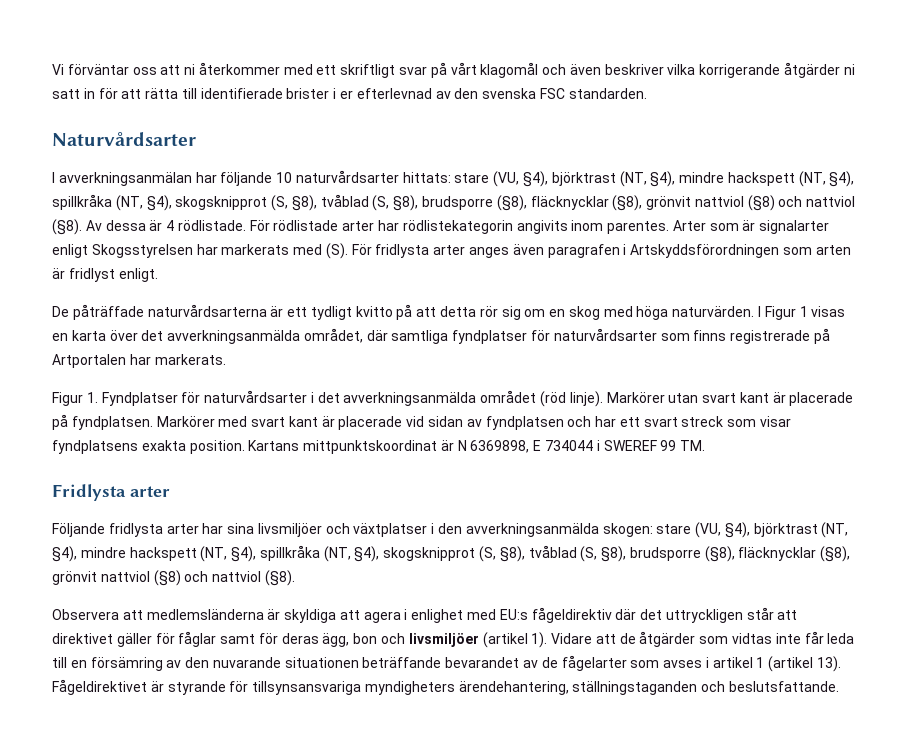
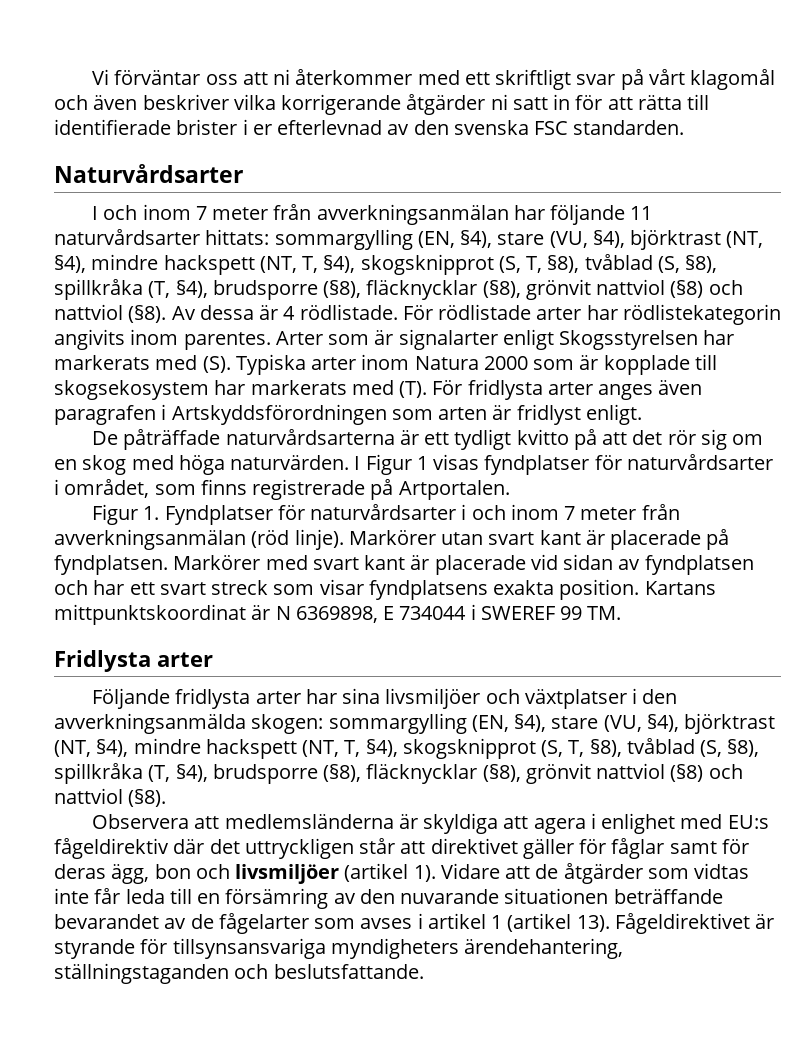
(55, 177) none -> [103,204,312,220] och inom 7 meter från
[276,172,293,183] 10 -> [630,206,653,220] 11
[454,171,855,187] [52,194,419,211] stare (VU, §4), björktrast (NT, §4), mindre hackspett (NT, §4), spillkråka (NT, §4), skogsknipprot (S, §8), tvåblad (S, §8), -> [274,229,764,250] [54,254,718,275] [54,279,208,300] sommargylling (EN, §4), stare (VU, §4), björktrast (NT, §4), mindre hackspett (NT, T, §4), skogsknipprot (S, T, §8), tvåblad (S, §8), spillkråka (T, §4),
(348, 251) none -> [235,354,717,375] [54,380,428,400] Typiska arter inom Natura 2000 som är kopplade till skogsekosystem har markerats med (T).
[440,306,477,317] detta -> [632,430,663,445] det
[52,328,449,344] en karta över det avverkningsanmälda området, där samtliga -> (480, 462) none
(657, 334) none -> [54,479,150,498] i området,
[52,354,226,368] Artportalen har markerats. -> [398,480,510,500] Artportalen.
[317,390,537,406] det avverkningsanmälda området -> [471,504,680,520] [54,529,246,550] och inom 7 meter från avverkningsanmälan
[656,522,849,538] [52,545,627,562] stare (VU, §4), björktrast (NT, §4), mindre hackspett (NT, §4), spillkråka (NT, §4), skogsknipprot (S, §8), tvåblad (S, §8), -> [328,713,776,734] [54,738,760,759] [54,763,208,784] sommargylling (EN, §4), stare (VU, §4), björktrast (NT, §4), mindre hackspett (NT, T, §4), skogsknipprot (S, T, §8), tvåblad (S, §8), spillkråka (T, §4),

